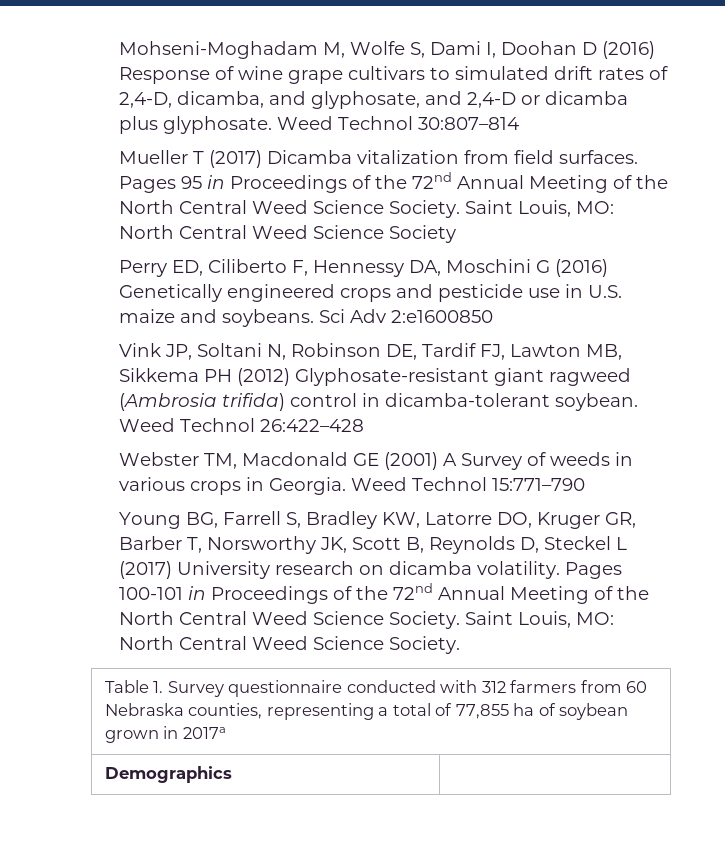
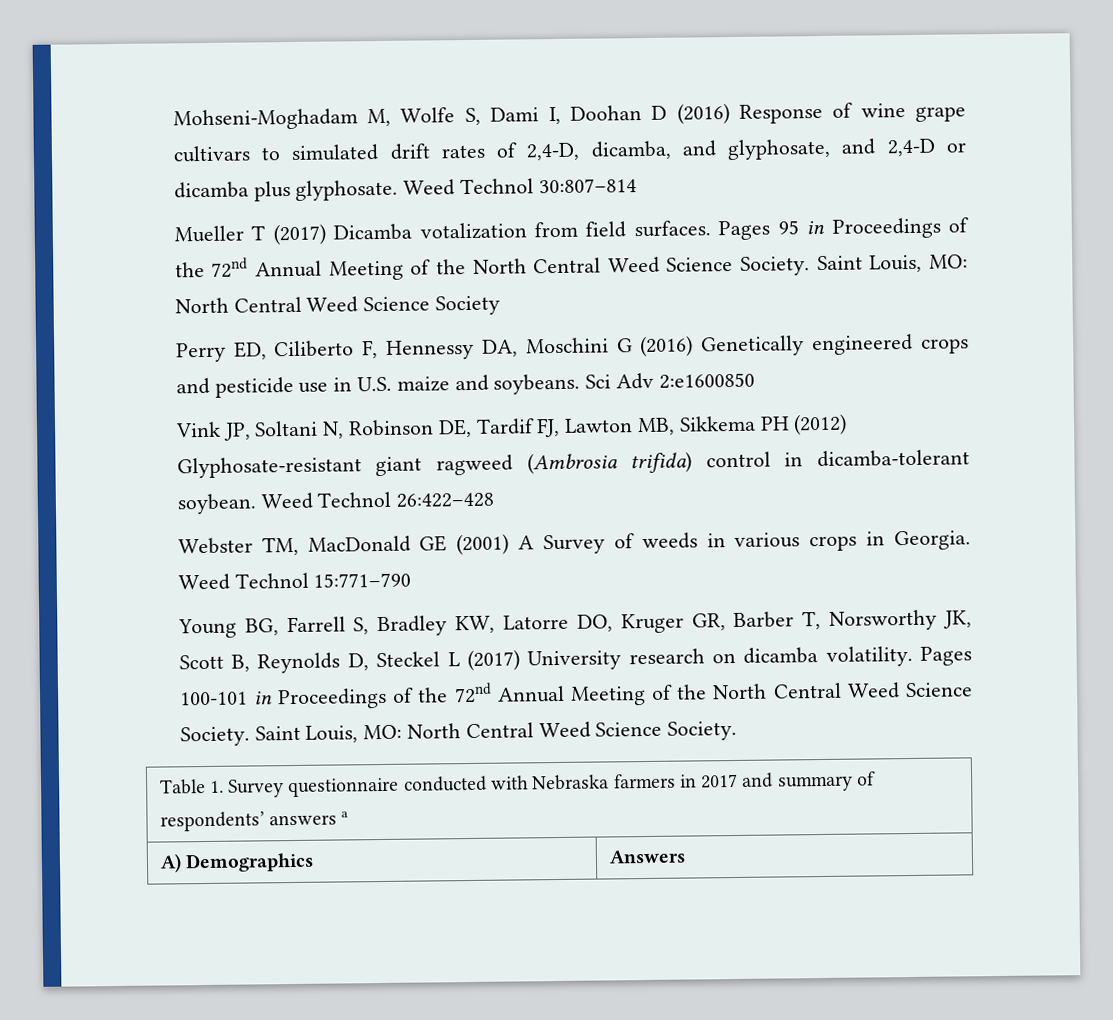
[356,150,459,164] vitalization -> [419,222,527,240] votalization
[241,452,348,466] Macdonald -> [307,535,411,553] MacDonald
[481,680,648,693] [104,703,629,720] [104,726,226,743] 312 farmers from 60 Nebraska counties, representing a total of 77,855 ha of soybean grown in 2017a // -> [532,771,876,792] [159,811,350,832] [159,853,182,873] Nebraska farmers in 2017 and summary of respondents’ answers a // A)
(232, 774) none -> [608,849,686,864] Answers

